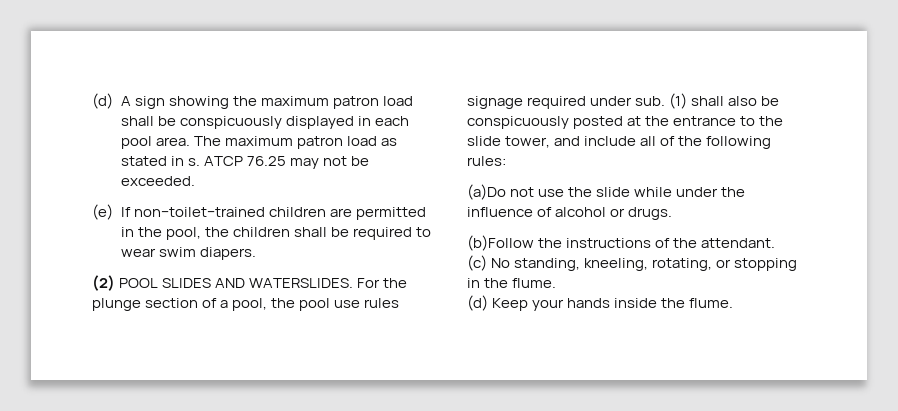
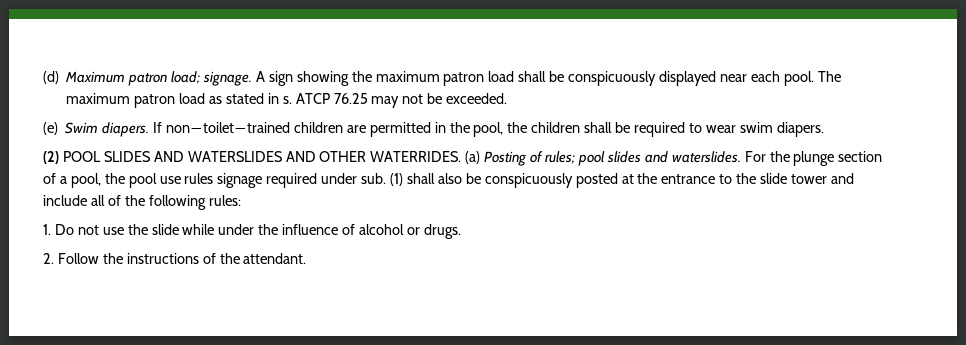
[92,93,113,109] (d) -> [43,71,252,86] (d) Maximum patron load; signage.
[357,116,409,126] [120,136,190,149] in each pool area. -> [719,71,814,86] near each pool.
(113, 212) none -> [65,122,150,137] Swim diapers.
[249,278,354,288] WATERSLIDES. -> [187,151,741,166] WATERSLIDES AND OTHER WATERRIDES. (a) Posting of rules; pool slides and waterslides.
[505,136,551,148] tower, -> [791,174,828,184] tower
[467,184,506,200] (a)Do -> [43,224,74,235] 1. Do
[467,235,534,251] (b)Follow -> [43,253,99,264] 2. Follow
[467,255,798,271] [467,278,557,288] [467,295,734,311] // (c) No standing, kneeling, rotating, or stopping in the flume. // (d) Keep your hands inside the flume. -> (307, 258) none

